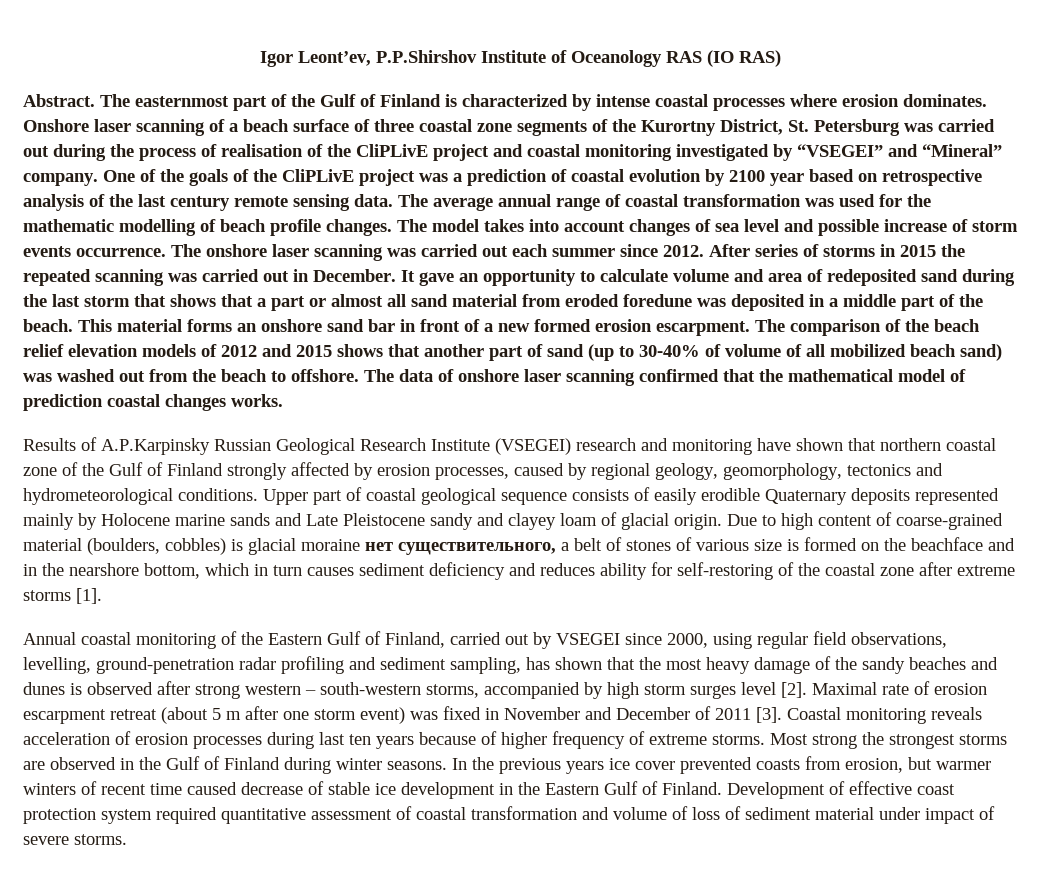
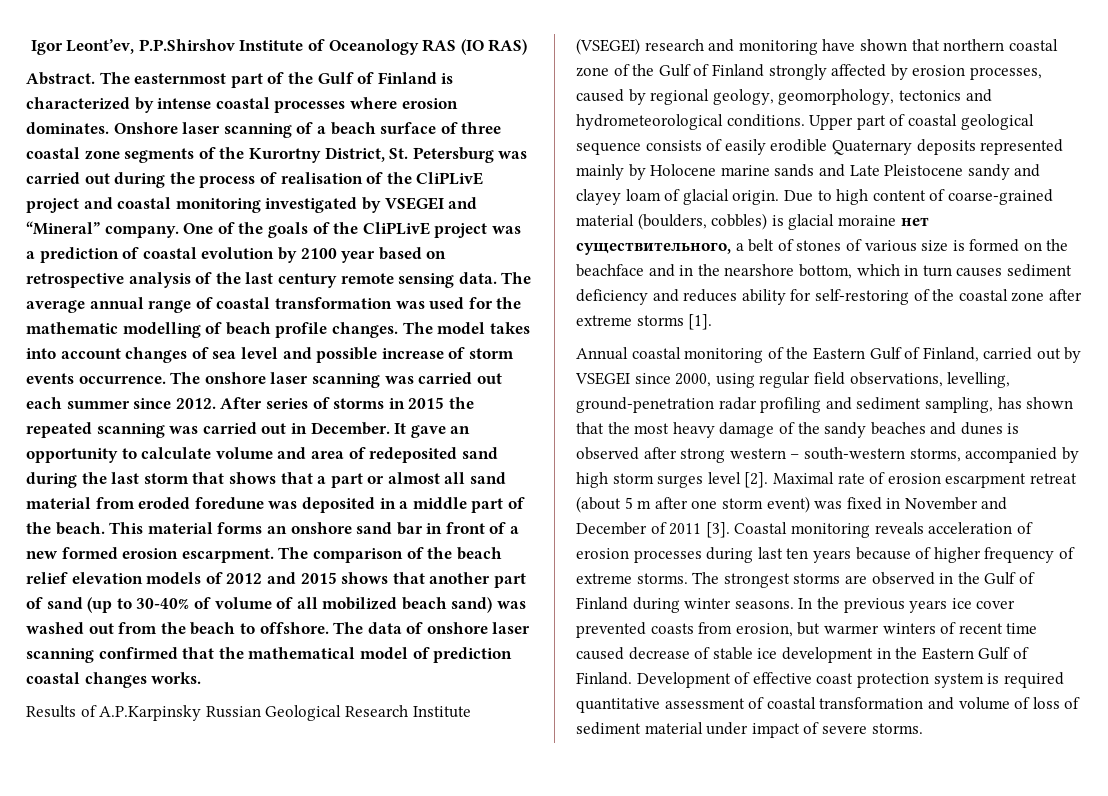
[797,144,883,157] “VSEGEI” -> [384,197,444,210] VSEGEI
[770,732,884,749] Most strong the -> [692,572,720,584] The
(152, 816) none -> [987,673,1000,684] is

